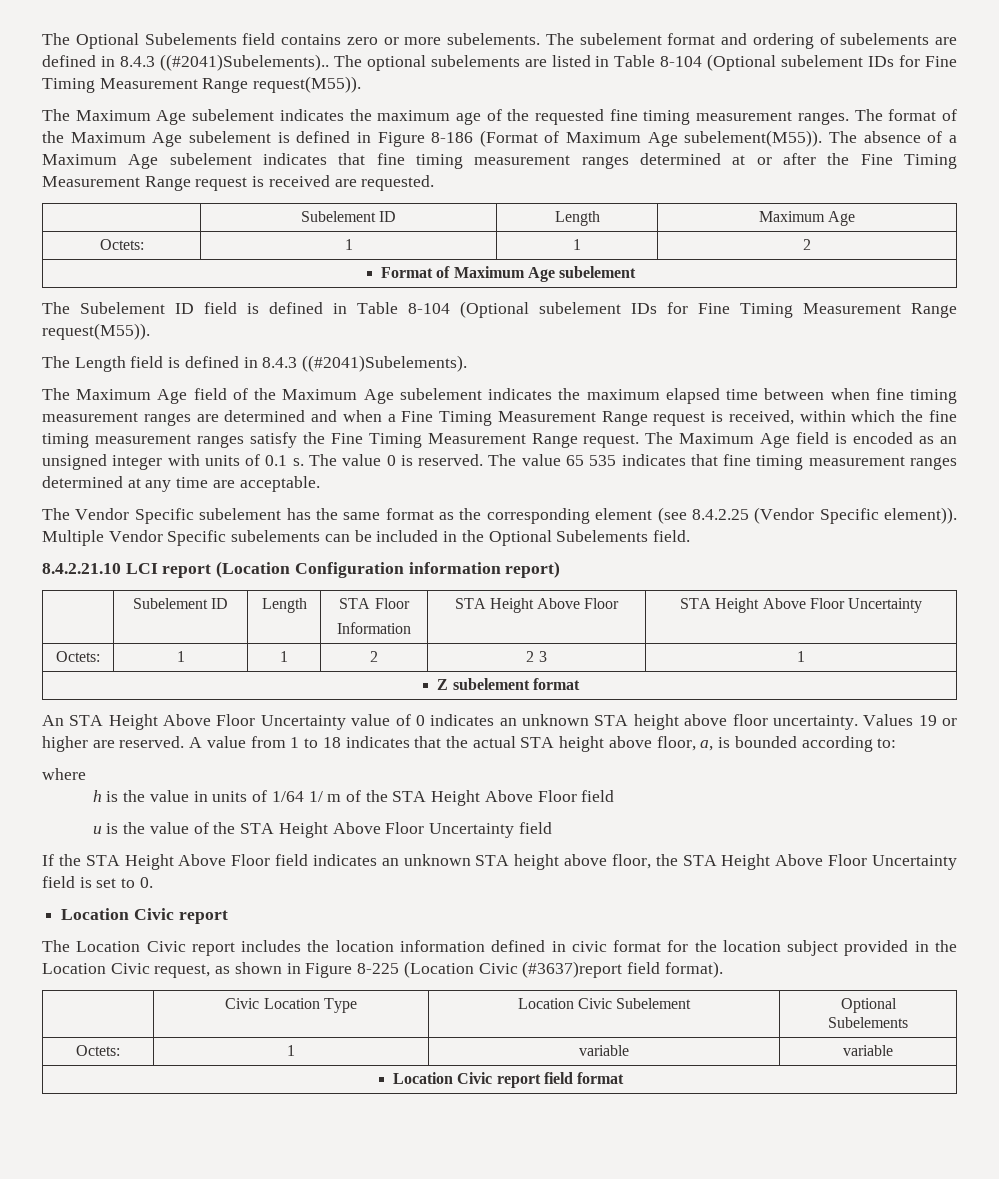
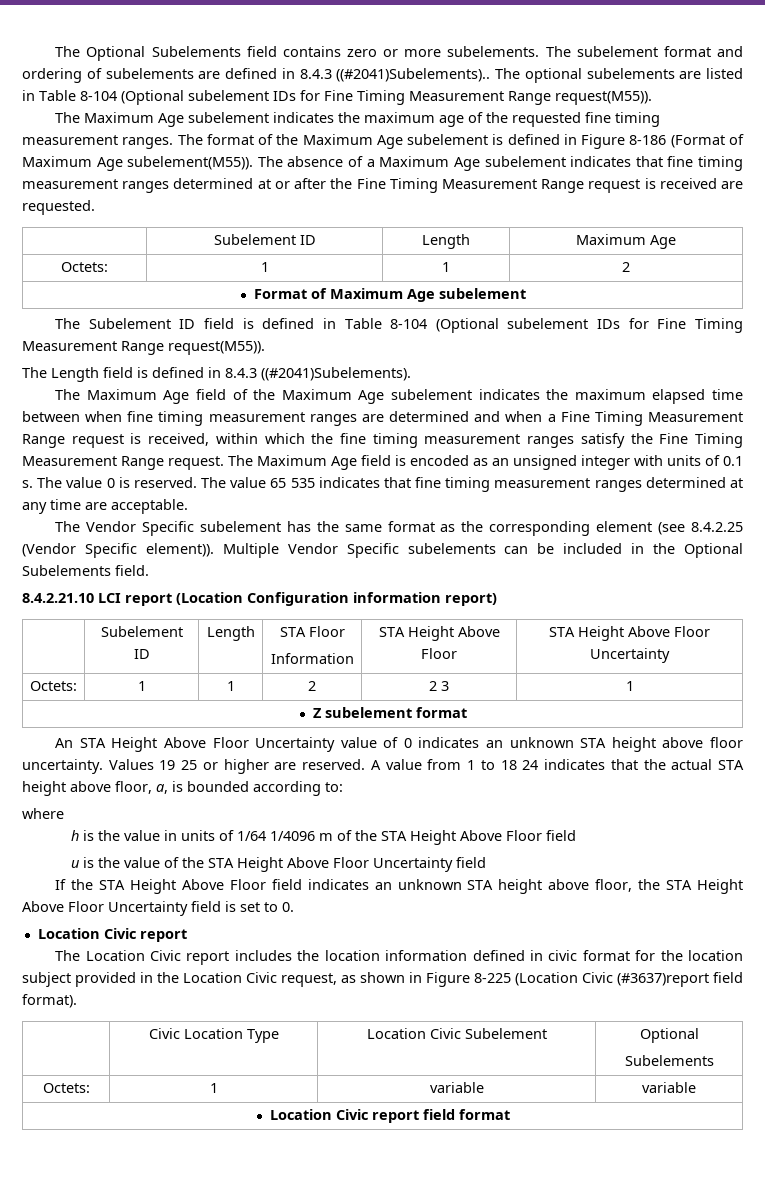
(937, 720) none -> [181,760,198,770] 25
(341, 742) none -> [522,760,539,770] 24
[308,791,323,802] 1/ -> [270,831,316,841] 1/4096

